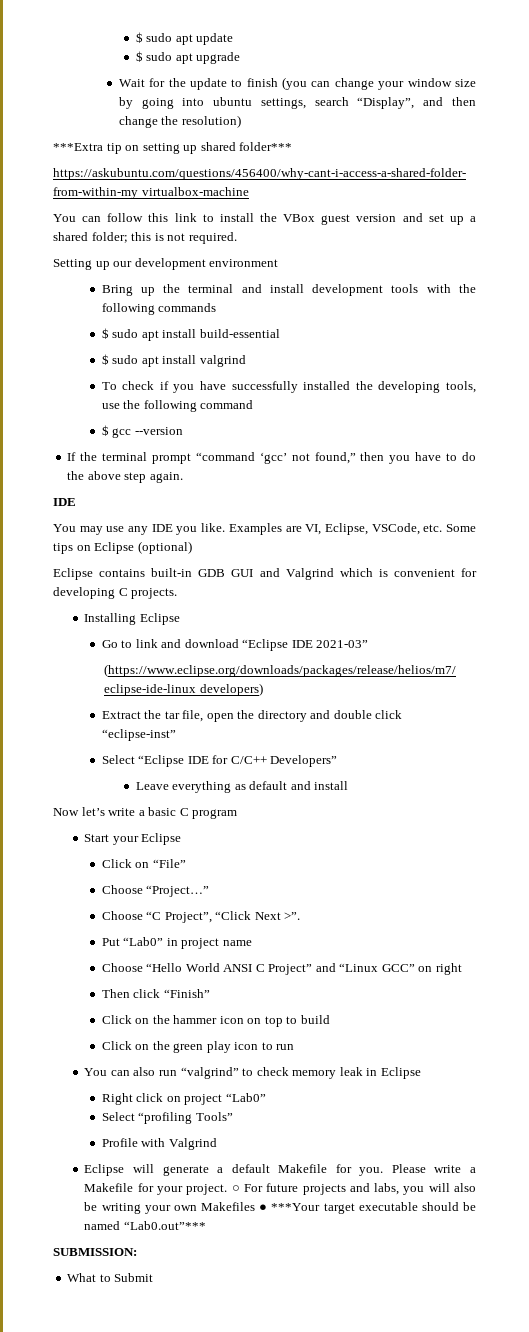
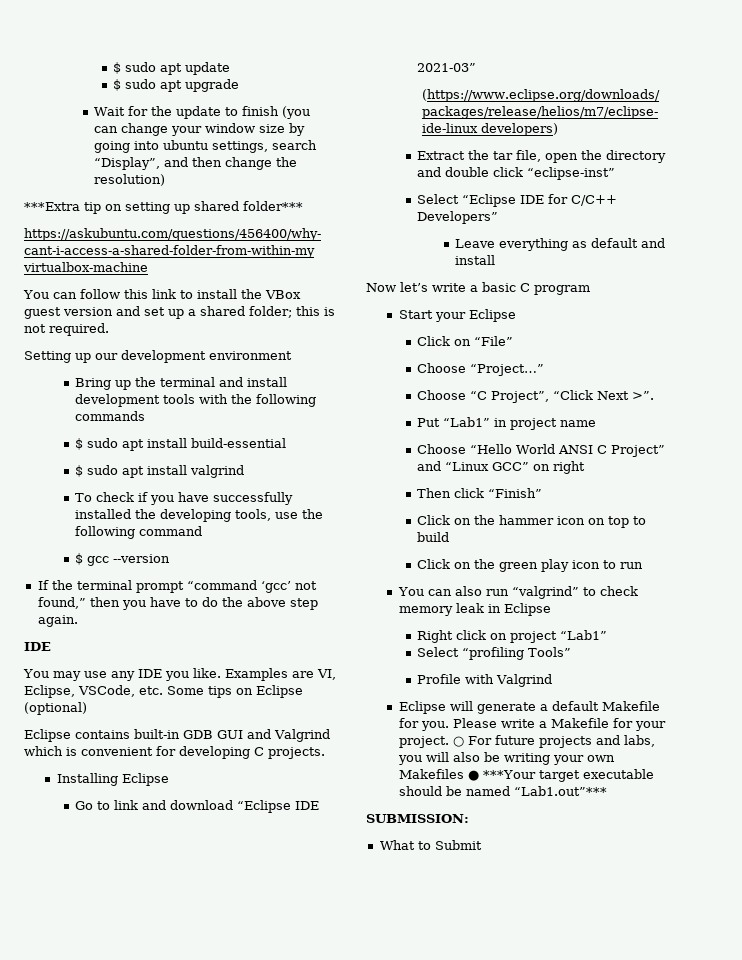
[123,937,164,946] “Lab0” -> [443,417,491,427] “Lab1”
[225,1093,266,1102] “Lab0” -> [560,630,608,640] “Lab1”
[123,1221,206,1230] “Lab0.out”*** -> [513,786,607,796] “Lab1.out”***

